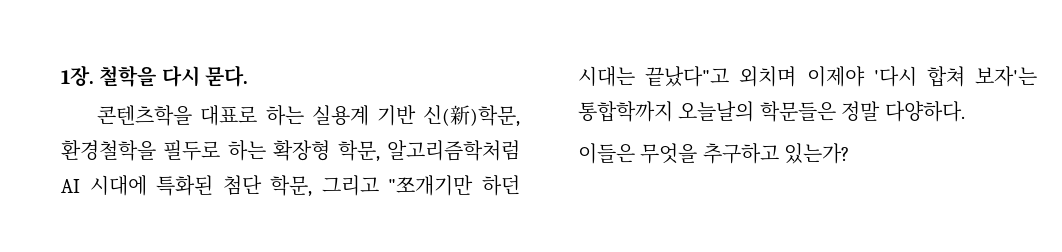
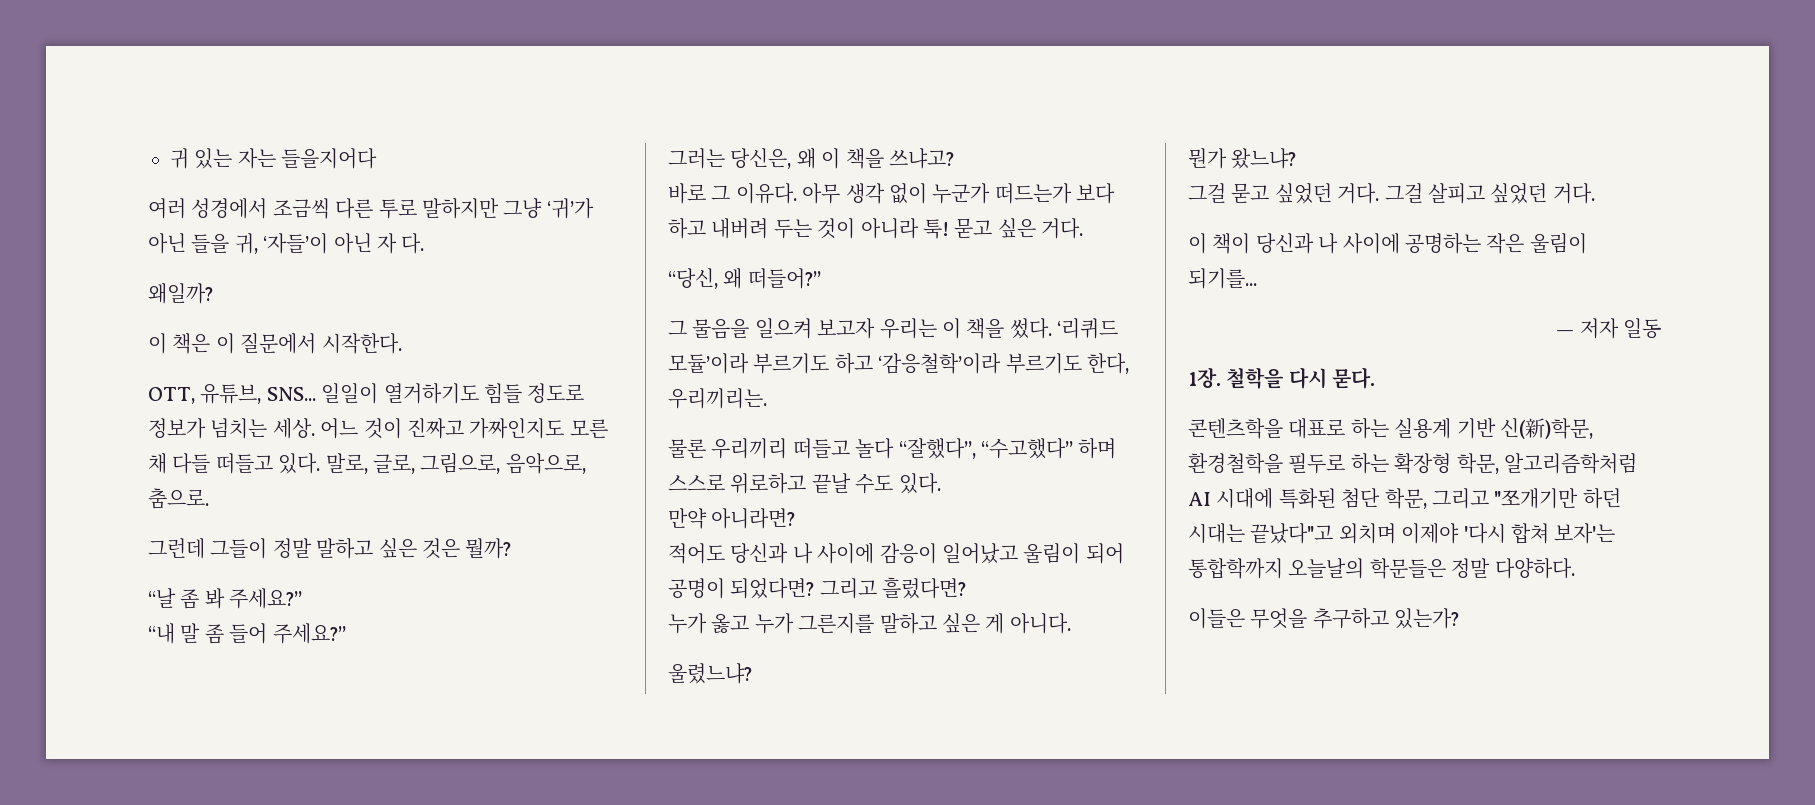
(61, 75) none -> [170,148,378,169] [148,198,594,219] [148,233,425,254] [148,283,213,304] [148,333,402,354] [148,383,585,404] [148,418,608,439] [148,453,586,474] [148,488,209,509] [148,538,512,559] [148,588,303,609] [148,623,346,644] [668,148,954,169] [668,183,1116,204] [668,218,1084,239] [668,268,821,289] [668,318,1119,339] [668,353,1129,374] [668,388,767,409] [668,438,1117,459] [668,473,941,494] [668,508,796,529] [668,543,1124,564] [668,577,967,599] [668,613,1071,634] [668,663,752,684] [1188,148,1297,169] [1188,183,1595,204] [1188,233,1587,254] [1188,268,1257,289] [1556,318,1661,339] 귀 있는 자는 들을지어다 // 여러 성경에서 조금씩 다른 투로 말하지만 그냥 ‘귀’가 아닌 들을 귀, ‘자들’이 아닌 자 다. // 왜일까? // 이 책은 이 질문에서 시작한다. // OTT, 유튜브, SNS... 일일이 열거하기도 힘들 정도로 정보가 넘치는 세상. 어느 것이 진짜고 가짜인지도 모른 채 다들 떠들고 있다. 말로, 글로, 그림으로, 음악으로, 춤으로. // 그런데 그들이 정말 말하고 싶은 것은 뭘까? // “날 좀 봐 주세요?” // “내 말 좀 들어 주세요?” // 그러는 당신은, 왜 이 책을 쓰냐고? // 바로 그 이유다. 아무 생각 없이 누군가 떠드는가 보다 하고 내버려 두는 것이 아니라 툭! 묻고 싶은 거다. // “당신, 왜 떠들어?” // 그 물음을 일으켜 보고자 우리는 이 책을 썼다. ‘리퀴드 모듈’이라 부르기도 하고 ‘감응철학’이라 부르기도 한다, 우리끼리는. // 물론 우리끼리 떠들고 놀다 “잘했다”, “수고했다” 하며 스스로 위로하고 끝날 수도 있다. // 만약 아니라면? // 적어도 당신과 나 사이에 감응이 일어났고 울림이 되어 공명이 되었다면? 그리고 흘렀다면? // 누가 옳고 누가 그른지를 말하고 싶은 게 아니다. // 울렸느냐? // 뭔가 왔느냐? // 그걸 묻고 싶었던 거다. 그걸 살피고 싶었던 거다. // 이 책이 당신과 나 사이에 공명하는 작은 울림이 되기를... // — 저자 일동 //

